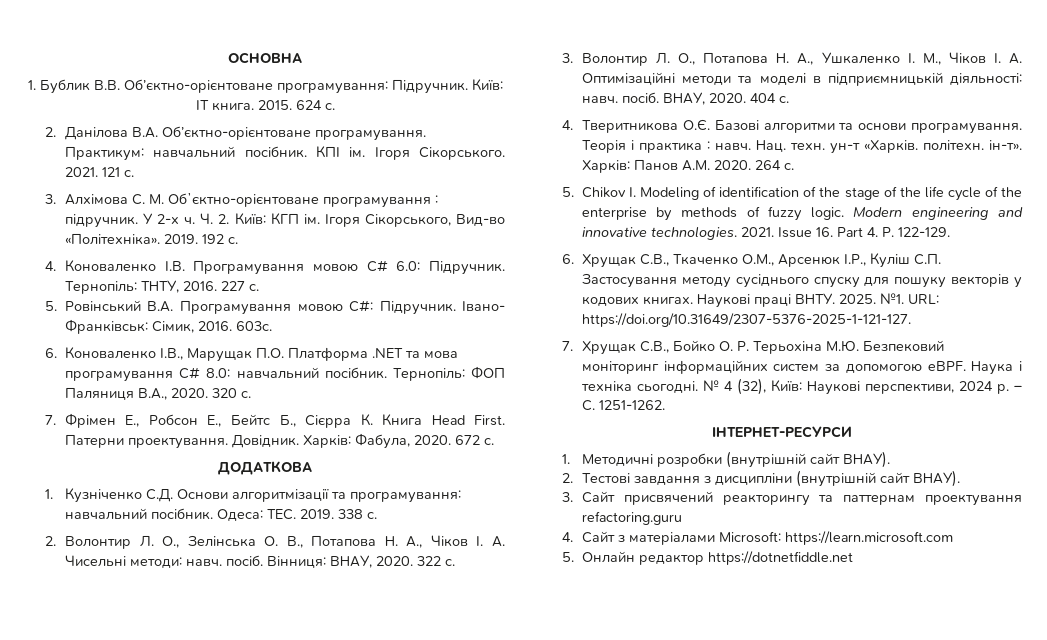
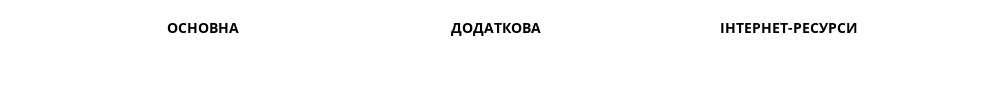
[27,79,503,94] [195,100,335,111] [44,126,426,141] [64,146,506,161] [64,167,134,177] [44,193,438,208] [64,213,505,228] [64,233,238,245] [44,260,506,275] [64,280,259,294] [44,300,505,315] [64,319,272,334] [44,347,458,362] [64,366,506,382] [64,387,251,400] [44,413,505,428] [64,433,494,449] [218,461,312,475] [44,488,461,503] [64,508,377,521] [44,535,505,549] [64,555,455,568] [561,52,1022,66] [581,72,1022,86] [581,92,789,105] [561,119,1023,134] [581,140,1022,154] [581,159,794,173] [561,186,1022,201] [581,206,1023,221] [581,226,950,240] [561,253,941,268] [581,273,1022,288] [581,293,939,308] [581,313,911,327] [561,340,944,355] [581,360,1022,375] [580,378,1022,395] [581,400,665,411] [712,426,852,438] [561,451,890,468] [561,470,960,487] [561,491,1022,506] [581,511,682,525] [561,531,953,545] [561,551,853,565] 1. Бублик В.В. Об’єктно-орієнтоване програмування: Підручник. Київ: ІТ книга. 2015. 624 с. // 2. Данілова В.А. Об’єктно-орієнтоване програмування. Практикум: навчальний посібник. КПІ ім. Ігоря Сікорського. 2021. 121 с. // 3. Алхімова С. М. Обʼєктно-орієнтоване програмування : підручник. У 2-х ч. Ч. 2. Київ: КГП ім. Ігоря Сікорського, Вид-во «Політехніка». 2019. 192 с. // 4. Коноваленко І.В. Програмування мовою C# 6.0: Підручник. Тернопіль: ТНТУ, 2016. 227 с. // 5. Ровінський В.А. Програмування мовою С#: Підручник. Івано- Франківськ: Сімик, 2016. 603с. // 6. Коноваленко І.В., Марущак П.О. Платформа .NET та мова програмування C# 8.0: навчальний посібник. Тернопіль: ФОП Паляниця В.А., 2020. 320 с. // 7. Фрімен Е., Робсон Е., Бейтс Б., Сієрра К. Книга Head First. Патерни проектування. Довідник. Харків: Фабула, 2020. 672 с. // ДОДАТКОВА // 1. Кузніченко С.Д. Основи алгоритмізації та програмування: навчальний посібник. Одеса: ТЕС. 2019. 338 с. // 2. Волонтир Л. О., Зелінська О. В., Потапова Н. А., Чіков І. А. Чисельні методи: навч. посіб. Вінниця: ВНАУ, 2020. 322 с. // 3. Волонтир Л. О., Потапова Н. А., Ушкаленко І. М., Чіков І. А. Оптимізаційні методи та моделі в підприємницькій діяльності: навч. посіб. ВНАУ, 2020. 404 с. // 4. Тверитникова О.Є. Базові алгоритми та основи програмування. Теорія і практика : навч. Нац. техн. ун-т «Харків. політехн. ін-т». Харків: Панов А.М. 2020. 264 с. // 5. Chikov I. Modeling of identification of the stage of the life cycle of the enterprise by methods of fuzzy logic. Modern engineering and innovative technologies. 2021. Issue 16. Part 4. P. 122-129. // 6. Хрущак С.В., Ткаченко О.М., Арсенюк І.Р., Куліш С.П. Застосування методу сусіднього спуску для пошуку векторів у кодових книгах. Наукові праці ВНТУ. 2025. №1. URL: https://doi.org/10.31649/2307-5376-2025-1-121-127. // 7. Хрущак С.В., Бойко О. Р. Терьохіна М.Ю. Безпековий моніторинг інформаційних систем за допомогою eBPF. Наука і техніка сьогодні. № 4 (32), Київ: Наукові перспективи, 2024 р. – С. 1251-1262. // ІНТЕРНЕТ-РЕСУРСИ // 1. Методичні розробки (внутрішній сайт ВНАУ). // 2. Тестові завдання з дисципліни (внутрішній сайт ВНАУ). // 3. Сайт присвячений реакторингу та паттернам проектування refactoring.guru // 4. Сайт з матеріалами Microsoft: https://learn.microsoft.com // 5. Онлайн редактор https://dotnetfiddle.net -> [450,23,541,36] [719,23,858,33] ДОДАТКОВА // ІНТЕРНЕТ-РЕСУРСИ

